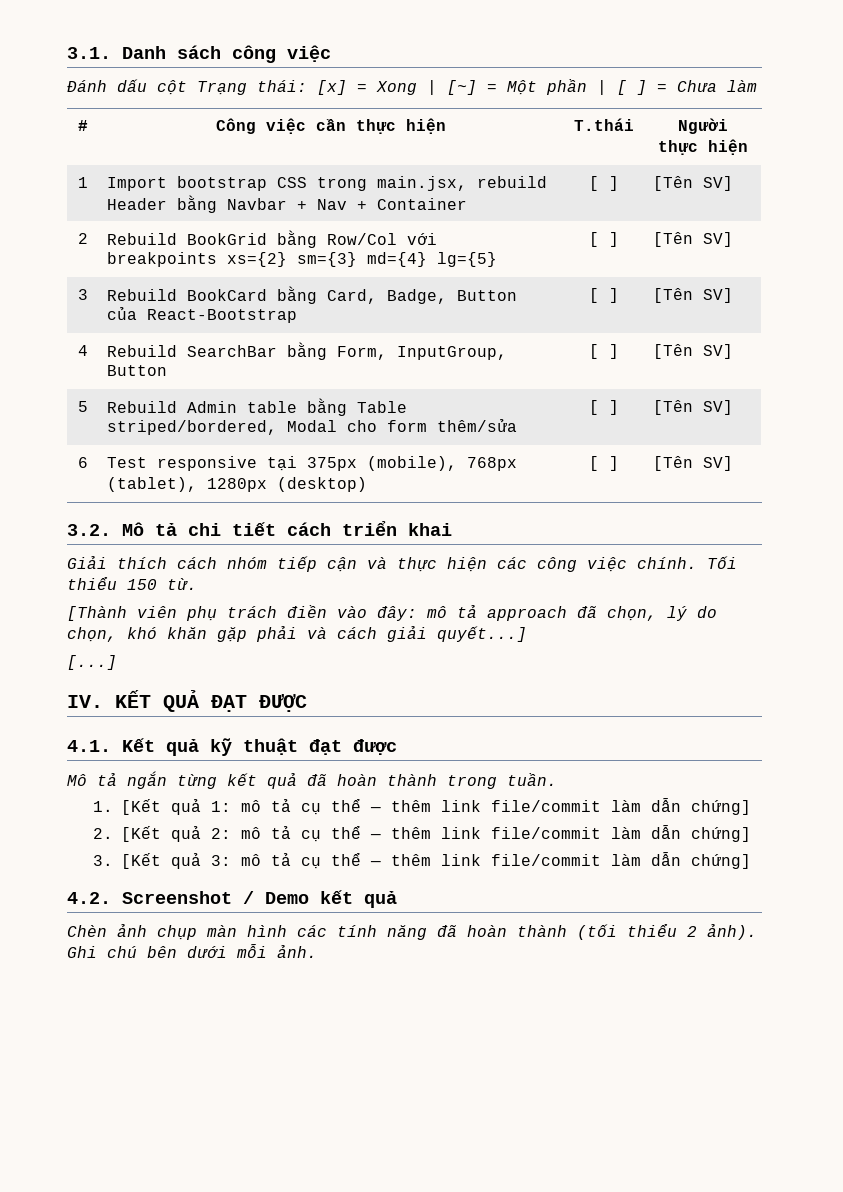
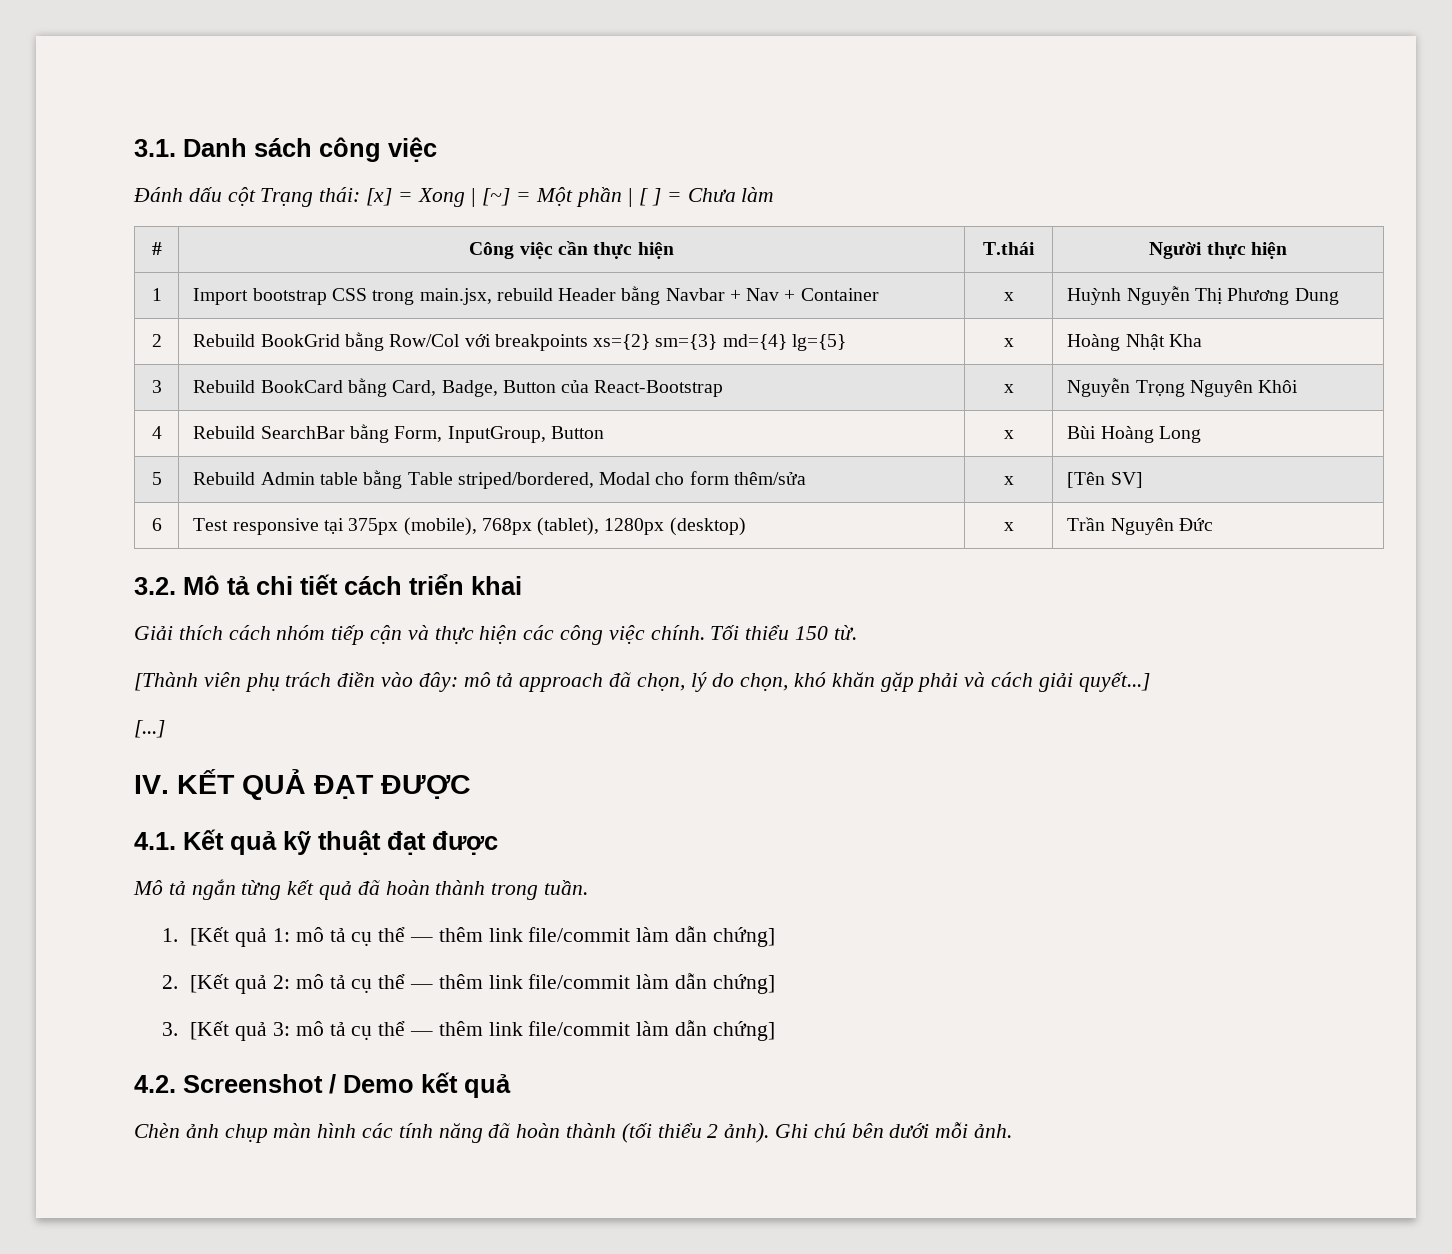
[588,176,619,191] [652,176,733,191] [ ] | [Tên SV] -> [1003,292,1014,301] [1067,286,1339,305] x | Huỳnh Nguyễn Thị Phương Dung
[588,232,619,247] [652,232,733,247] [ ] | [Tên SV] -> [1003,338,1014,347] [1067,334,1202,351] x | Hoàng Nhật Kha
[588,288,619,303] [652,288,733,303] [ ] | [Tên SV] -> [1003,384,1014,393] [1067,378,1299,397] x | Nguyễn Trọng Nguyên Khôi
[588,344,619,359] [652,344,733,359] [ ] | [Tên SV] -> [1003,430,1014,439] [1067,426,1201,443] x | Bùi Hoàng Long
[588,400,619,415] [ ] -> [1003,476,1014,485] x
[588,456,619,471] [652,456,733,471] [ ] | [Tên SV] -> [1003,522,1014,531] [1067,517,1213,535] x | Trần Nguyên Đức

